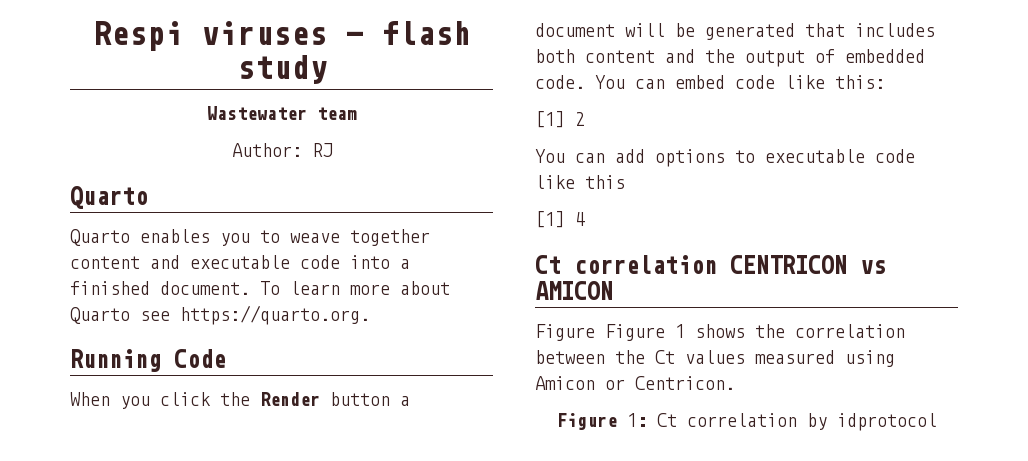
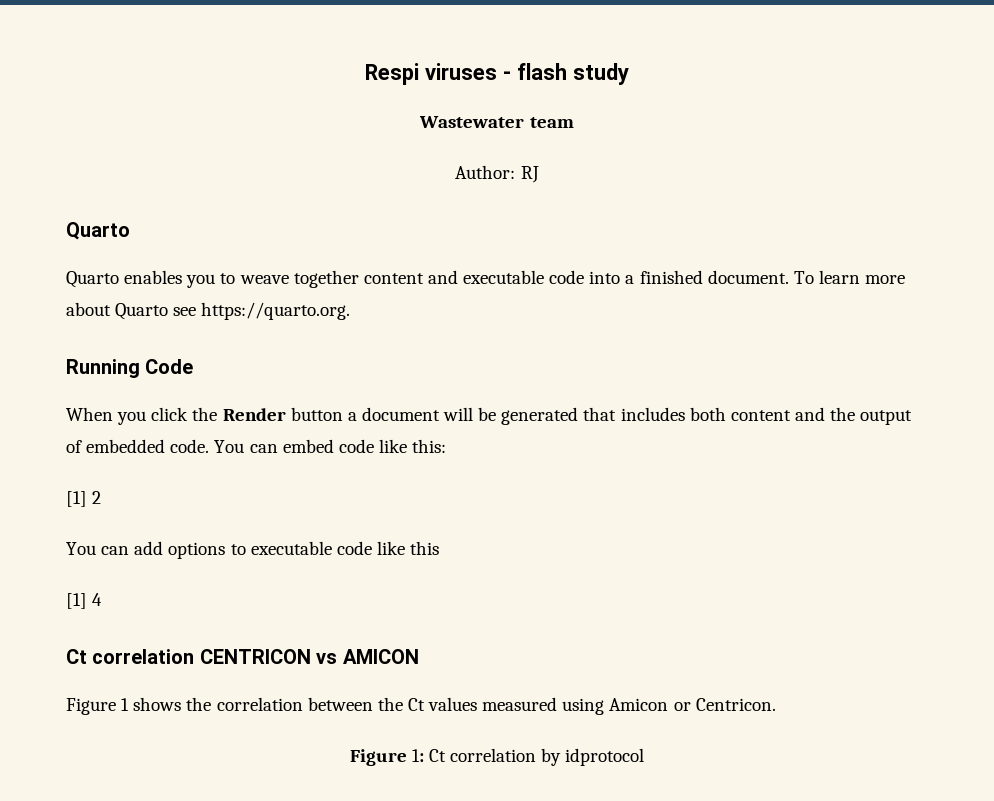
[605,324,665,341] Figure -> (116, 706) none

